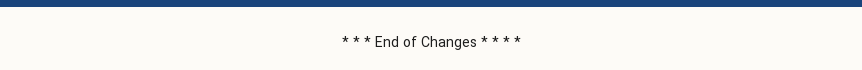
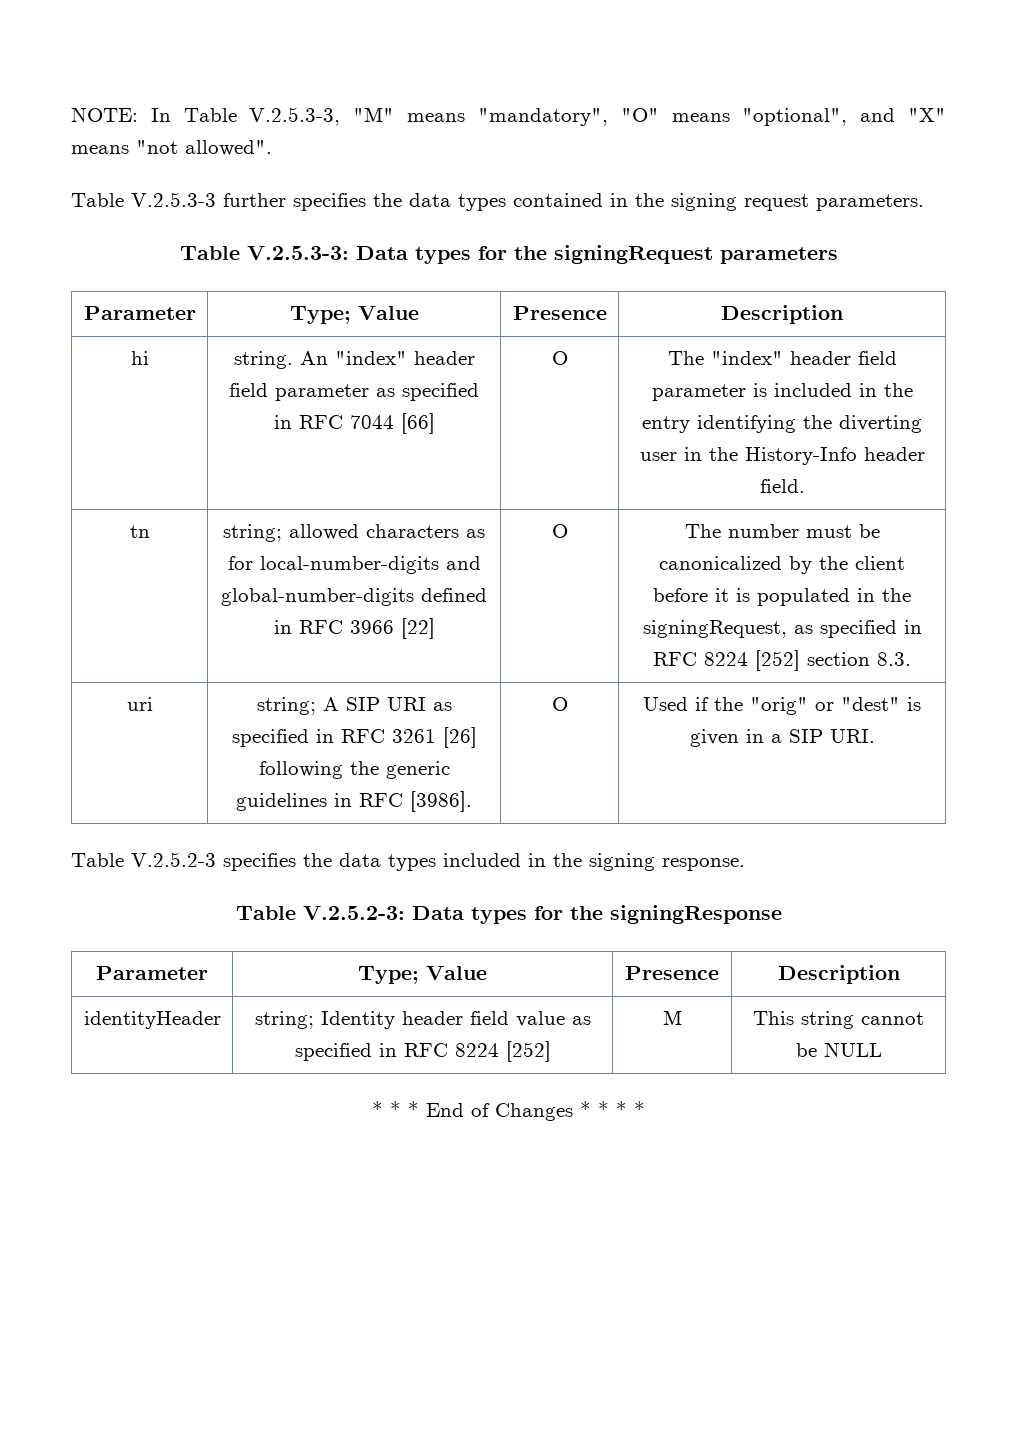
(341, 41) none -> [71,107,947,126] [71,140,272,156] [71,192,924,211] [179,245,838,264] [83,306,196,320] [289,306,419,324] [512,306,607,320] [721,305,843,324] [130,351,149,365] [233,351,475,369] [229,383,479,401] [273,413,435,434] [551,351,568,365] [667,351,897,365] [651,383,913,401] [642,415,922,433] [639,447,925,465] [759,479,805,493] [129,525,150,538] [223,524,485,542] [227,556,481,574] [221,588,487,606] [273,618,435,639] [551,524,568,538] [684,524,880,538] [659,556,905,574] [653,588,911,606] [642,620,922,638] [653,650,911,671] [126,697,153,711] [256,697,452,715] [231,727,477,748] [258,761,450,779] [236,791,472,812] [551,697,568,711] [643,697,921,715] [689,729,875,747] [71,852,745,871] [235,905,782,924] [96,966,208,980] [358,966,487,984] [625,966,719,980] [777,965,900,984] [83,1011,221,1029] [254,1011,591,1029] [294,1041,551,1062] [662,1010,682,1025] [753,1011,924,1029] [795,1042,882,1057] NOTE: In Table V.2.5.3-3, "M" means "mandatory", "O" means "optional", and "X" means "not allowed". // Table V.2.5.3-3 further specifies the data types contained in the signing request parameters. // Table V.2.5.3-3: Data types for the signingRequest parameters // Parameter | Type; Value | Presence | Description // hi | string. An "index" header field parameter as specified in RFC 7044 [66] | O | The "index" header field parameter is included in the entry identifying the diverting user in the History-Info header field. // tn | string; allowed characters as for local-number-digits and global-number-digits defined in RFC 3966 [22] | O | The number must be canonicalized by the client before it is populated in the signingRequest, as specified in RFC 8224 [252] section 8.3. // uri | string; A SIP URI as specified in RFC 3261 [26] following the generic guidelines in RFC [3986]. | O | Used if the "orig" or "dest" is given in a SIP URI. // Table V.2.5.2-3 specifies the data types included in the signing response. // Table V.2.5.2-3: Data types for the signingResponse // Parameter | Type; Value | Presence | Description // identityHeader | string; Identity header field value as specified in RFC 8224 [252] | M | This string cannot be NULL //

